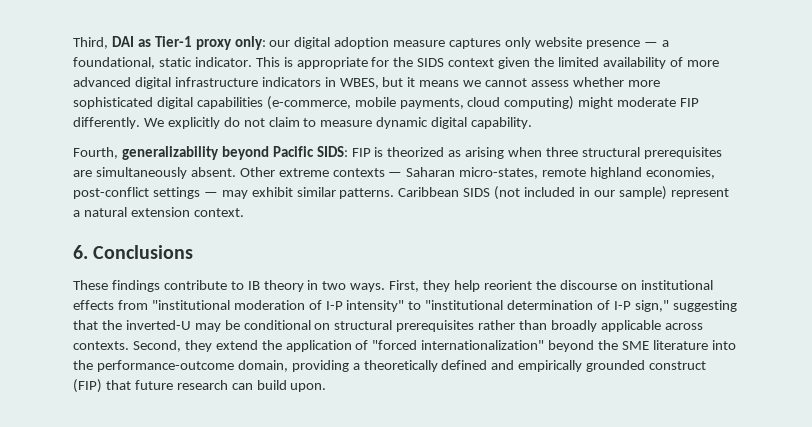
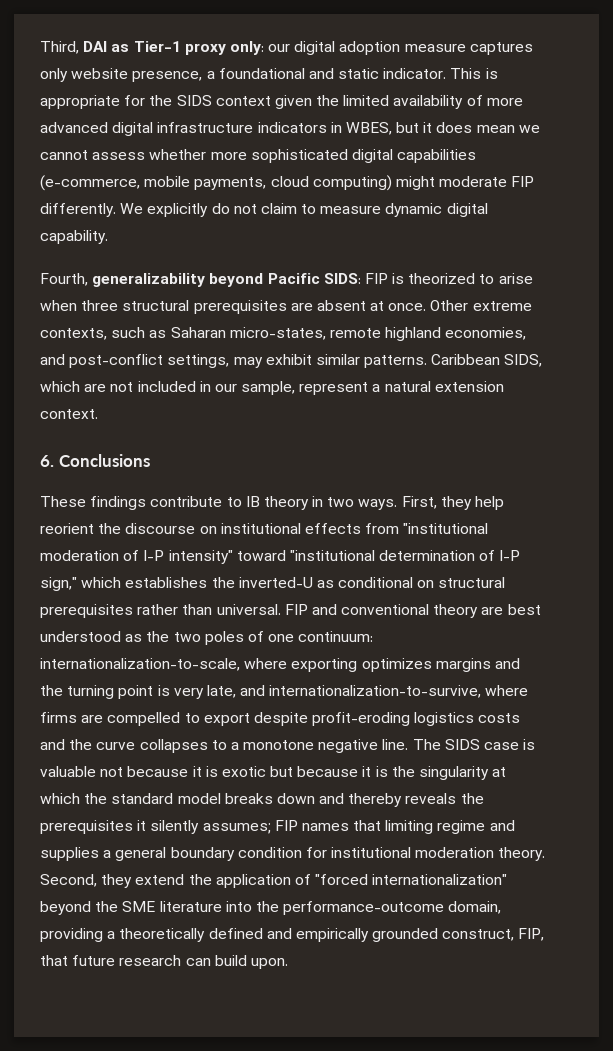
[585,40,669,49] [73,57,155,69] presence — a foundational, -> [132,68,334,82] presence, a foundational and
[419,80,460,87] means -> [436,122,515,133] does mean
[448,147,505,159] as arising -> [479,273,533,284] to arise
[95,167,403,179] simultaneously absent. Other extreme contexts — -> [316,300,532,311] [40,327,167,340] absent at once. Other extreme contexts, such as
[73,187,218,199] post-conflict settings — -> [40,354,230,368] and post-conflict settings,
[463,186,521,200] SIDS (not -> [504,354,543,367] [40,381,134,392] SIDS, which are not
[618,186,667,200] sample) -> [241,381,296,395] sample,
[408,301,422,310] to -> [236,550,286,561] toward
[672,300,737,312] [73,320,240,332] suggesting that the inverted-U may be -> [81,577,334,588] which establishes the inverted-U as
[551,320,703,332] [73,341,129,350] broadly applicable across contexts. -> [216,604,541,618] [40,631,374,645] [40,658,520,672] [40,685,529,699] [40,712,521,726] [40,739,536,753] [40,766,507,780] [40,793,484,807] [40,820,515,834] [40,847,546,861] universal. FIP and conventional theory are best understood as the two poles of one continuum: internationalization-to-scale, where exporting optimizes margins and the turning point is very late, and internationalization-to-survive, where firms are compelled to export despite profit-eroding logistics costs and the curve collapses to a monotone negative line. The SIDS case is valuable not because it is exotic but because it is the singularity at which the standard model breaks down and thereby reveals the prerequisites it silently assumes; FIP names that limiting regime and supplies a general boundary condition for institutional moderation theory.
[649,361,707,370] [73,379,102,393] construct (FIP) -> [442,928,545,941] construct, FIP,

